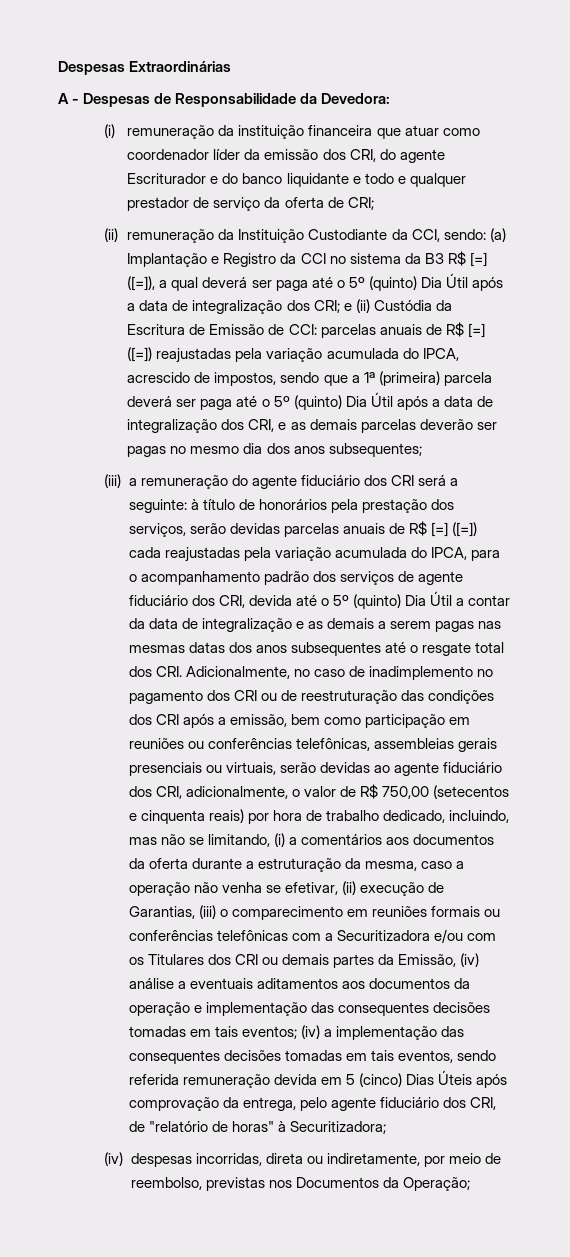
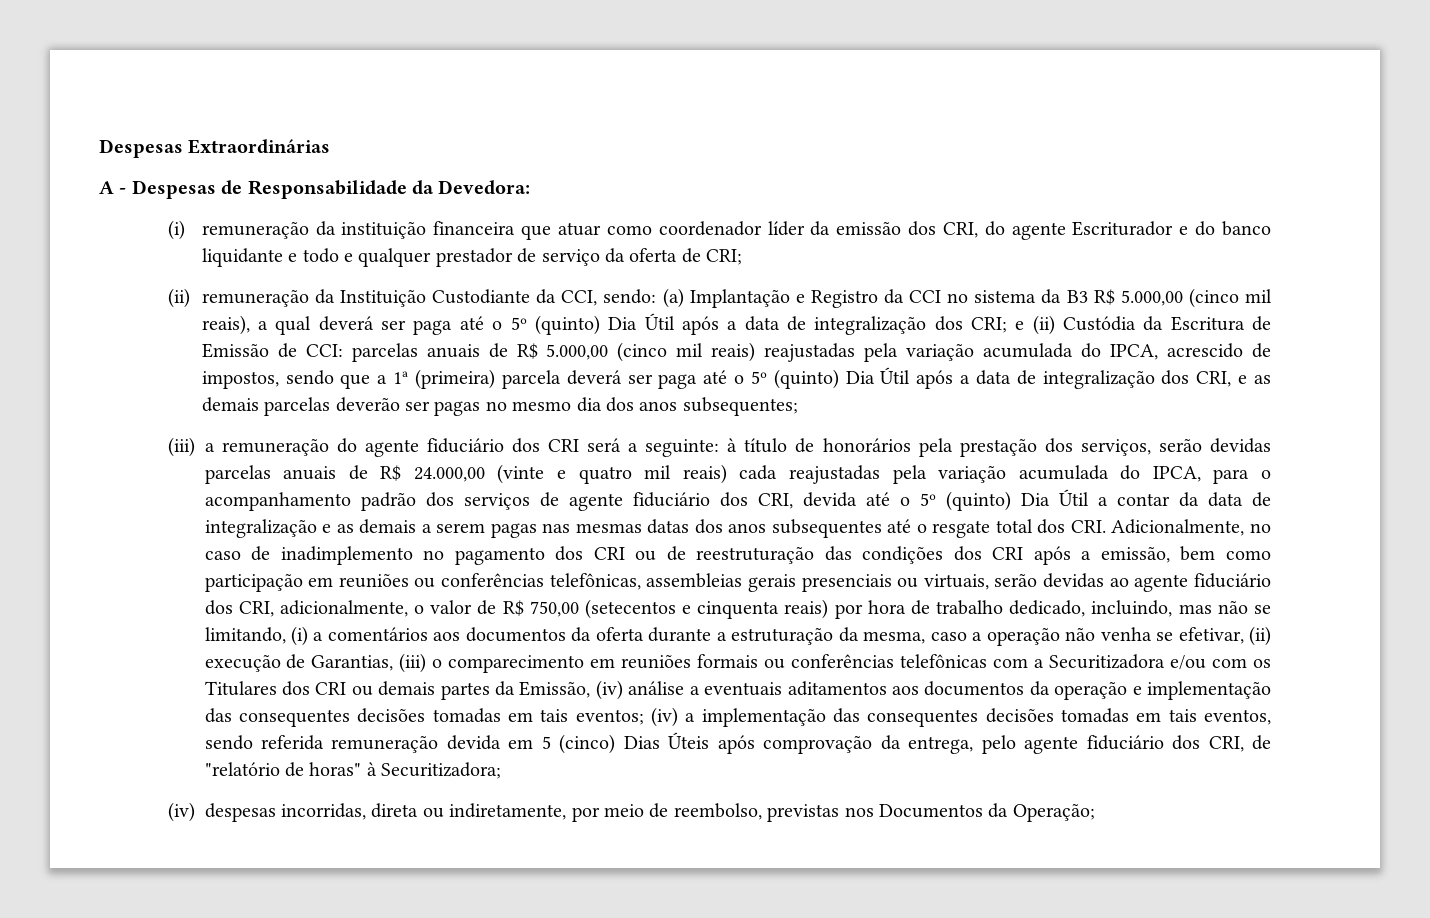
[469,252,487,267] [127,276,156,291] [=] ([=]), -> [1120,288,1272,308] [201,315,250,335] 5.000,00 (cinco mil reais),
[467,323,485,338] [127,347,153,362] [=] ([=]) -> [546,342,756,362] 5.000,00 (cinco mil reais)
[431,522,478,537] [=] ([=]) -> [413,464,727,484] 24.000,00 (vinte e quatro mil reais)

